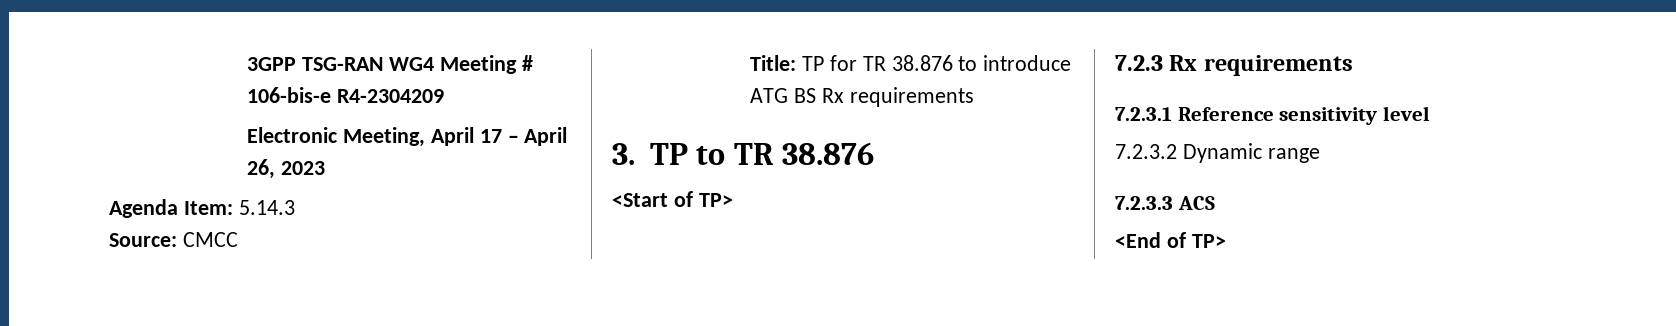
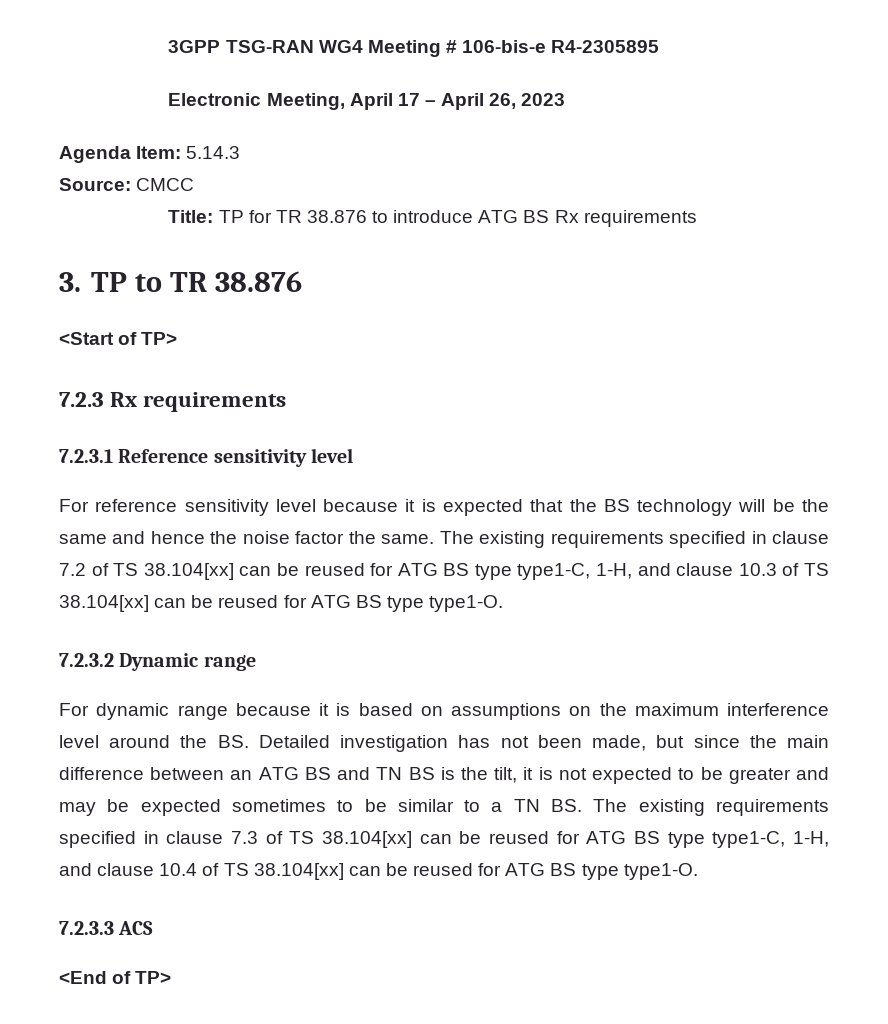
[337,89,445,103] R4-2304209 -> [551,40,660,53] R4-2305895
[1115,143,1320,163] 7.2.3.2 Dynamic range -> [59,499,830,516] [59,531,829,548] [59,563,829,580] [59,595,504,612] [59,653,256,671] [59,703,829,720] [59,735,830,752] [59,767,829,784] [59,799,829,816] [59,831,829,848] [59,863,698,880] For reference sensitivity level because it is expected that the BS technology will be the same and hence the noise factor the same. The existing requirements specified in clause 7.2 of TS 38.104[xx] can be reused for ATG BS type type1-C, 1-H, and clause 10.3 of TS 38.104[xx] can be reused for ATG BS type type1-O. // 7.2.3.2 Dynamic range // For dynamic range because it is based on assumptions on the maximum interference level around the BS. Detailed investigation has not been made, but since the main difference between an ATG BS and TN BS is the tilt, it is not expected to be greater and may be expected sometimes to be similar to a TN BS. The existing requirements specified in clause 7.3 of TS 38.104[xx] can be reused for ATG BS type type1-C, 1-H, and clause 10.4 of TS 38.104[xx] can be reused for ATG BS type type1-O.

